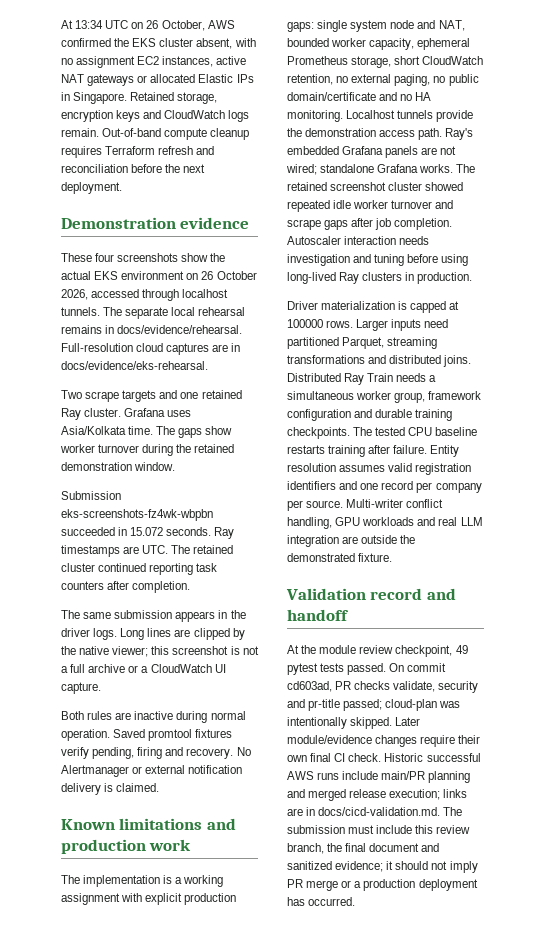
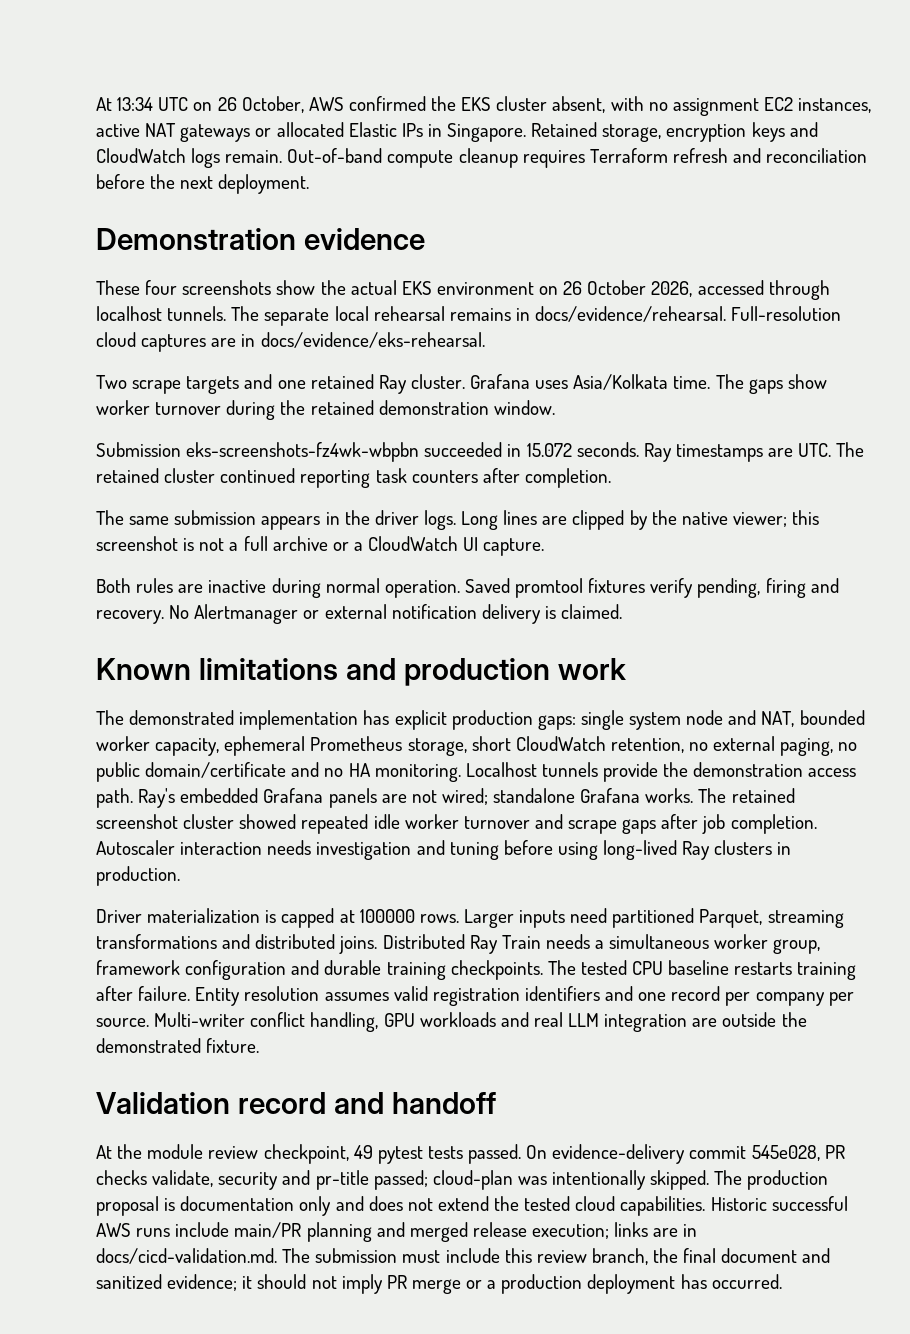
[83,875,224,887] [61,893,143,905] implementation is a working assignment with -> [129,710,390,730] demonstrated implementation has
[407,663,447,672] [287,681,332,692] commit cd603ad, -> [552,1144,820,1164] evidence-delivery commit 545e028,
[395,717,421,726] [287,735,481,747] [287,753,382,762] Later module/evidence changes require their own final CI check. -> [714,1170,829,1190] [96,1196,706,1216] The production proposal is documentation only and does not extend the tested cloud capabilities.

